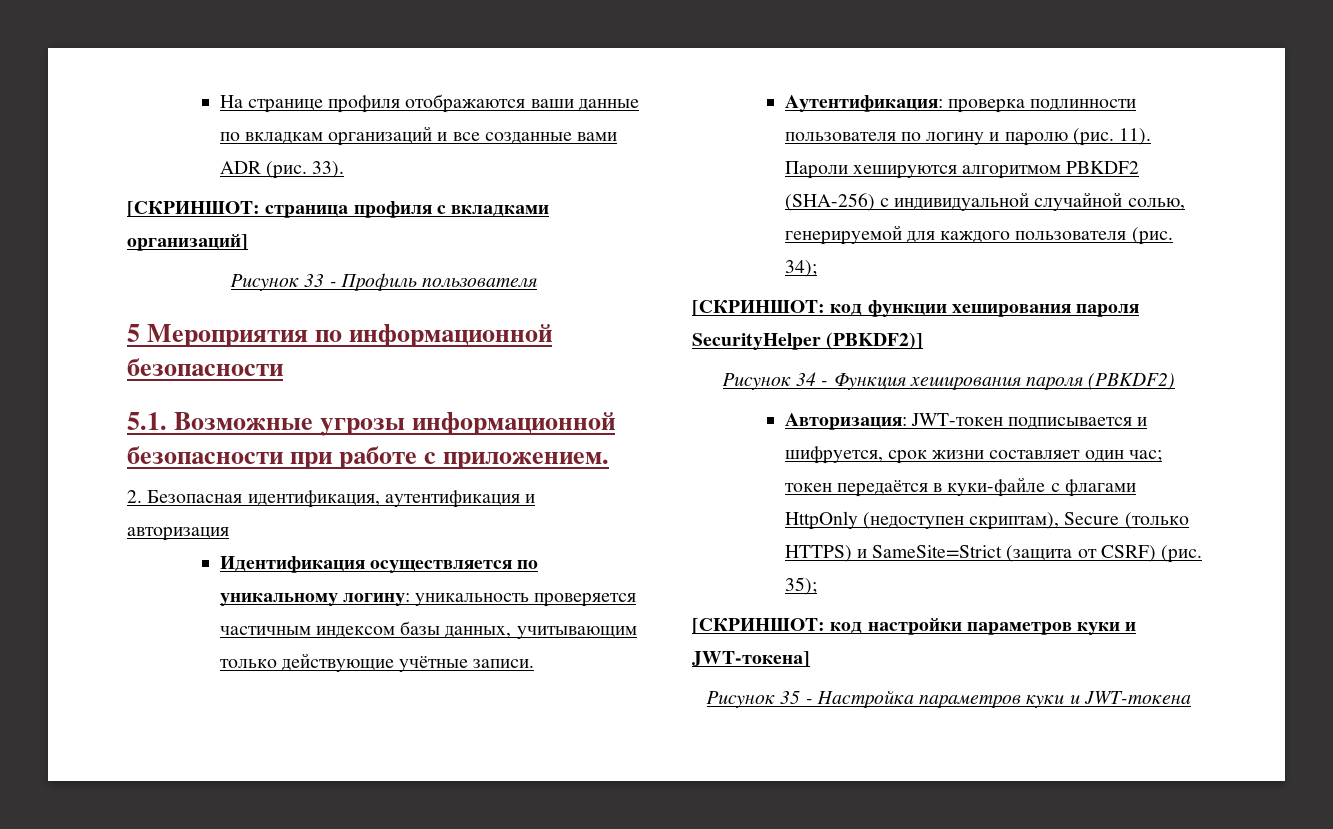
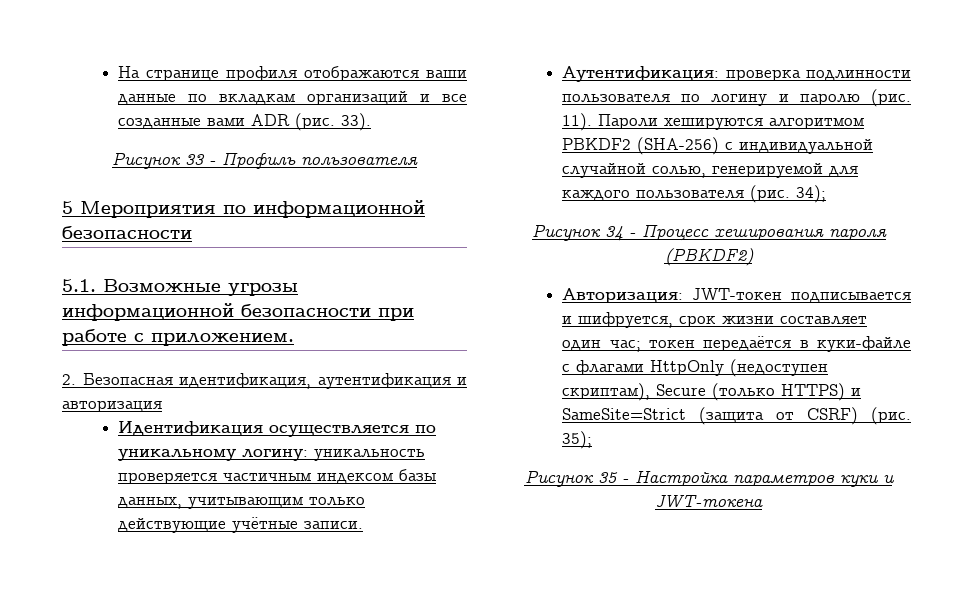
[127,201,550,218] [127,234,248,251] // [СКРИНШОТ: страница профиля с вкладками организаций] -> (372, 122) none
[692,300,1140,317] [692,332,924,350] // [СКРИНШОТ: код функции хеширования пароля SecurityHelper (PBKDF2)] -> (827, 194) none
[833,373,906,390] Функция -> [641,225,709,241] Процесс
[692,618,1137,635] [692,651,810,667] // [СКРИНШОТ: код настройки параметров куки и JWT-токена] -> (593, 440) none

